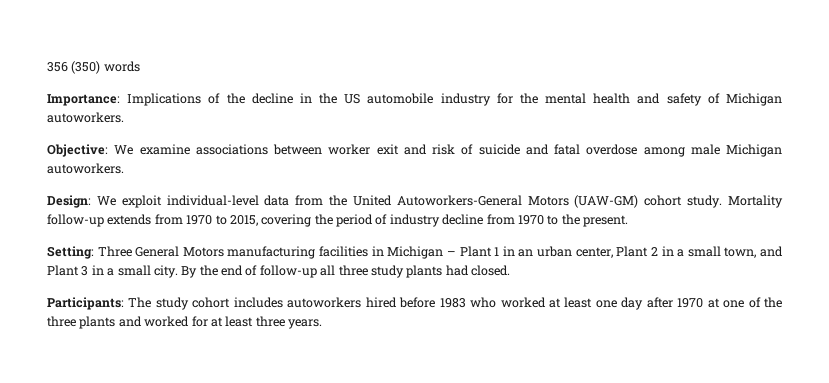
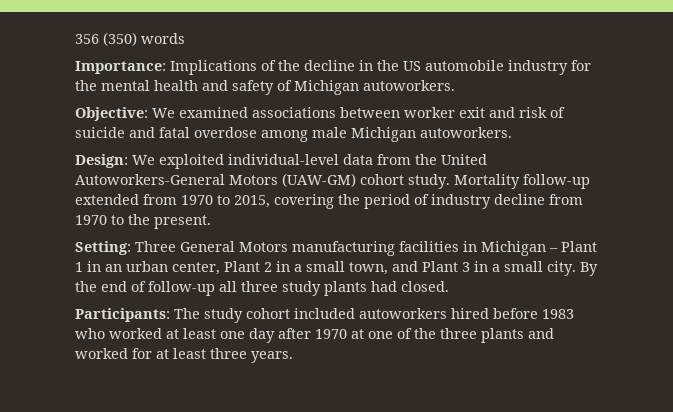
[139,144,190,155] examine -> [179,107,248,118] examined
[121,195,162,208] exploit -> [159,154,224,169] exploited
[107,214,152,225] extends -> [75,194,139,205] extended
[233,297,283,308] includes -> [294,308,355,319] included

